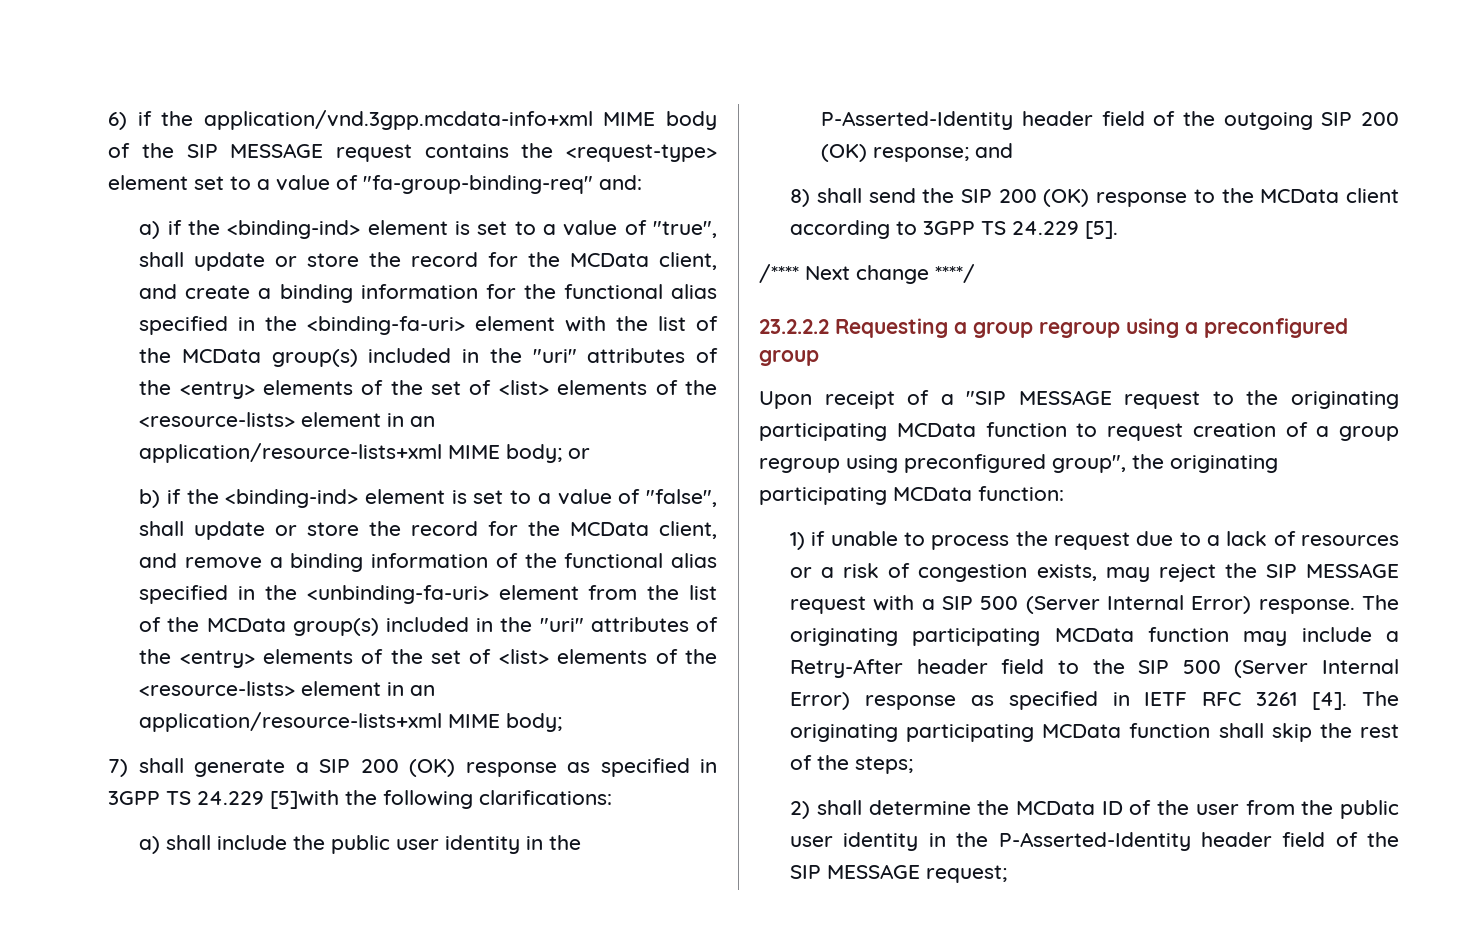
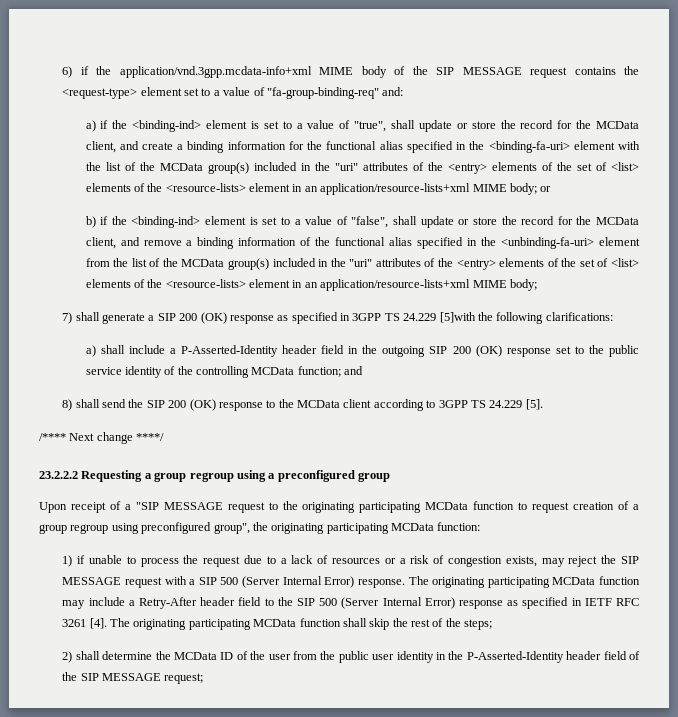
[293,835,582,854] [821,111,1176,130] the public user identity in the P-Asserted-Identity header field of -> [169,345,359,357] a P-Asserted-Identity header field in
[873,147,970,162] response; -> [506,345,640,357] [85,366,341,378] response set to the public service identity of the controlling MCData function;

